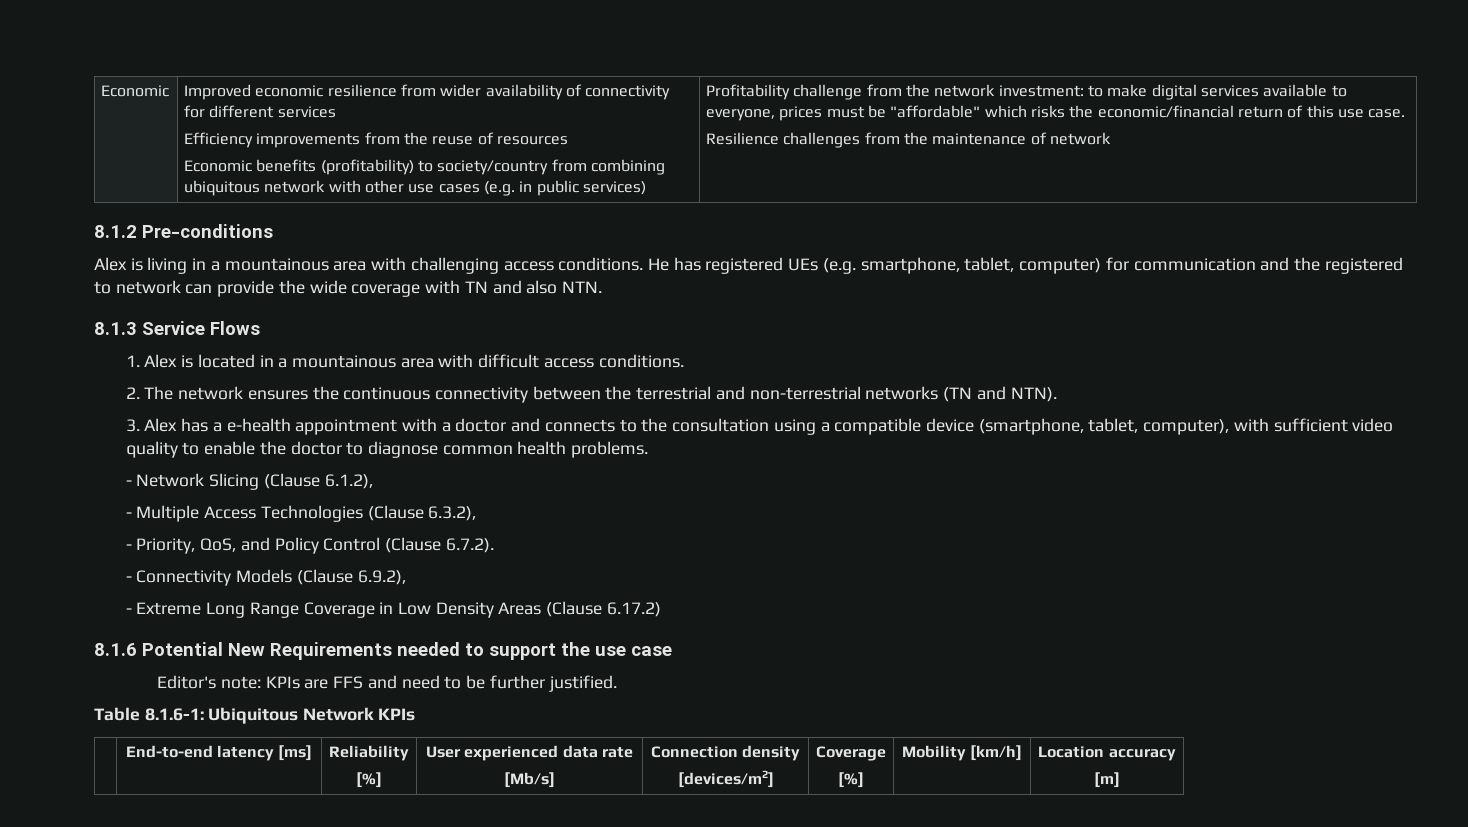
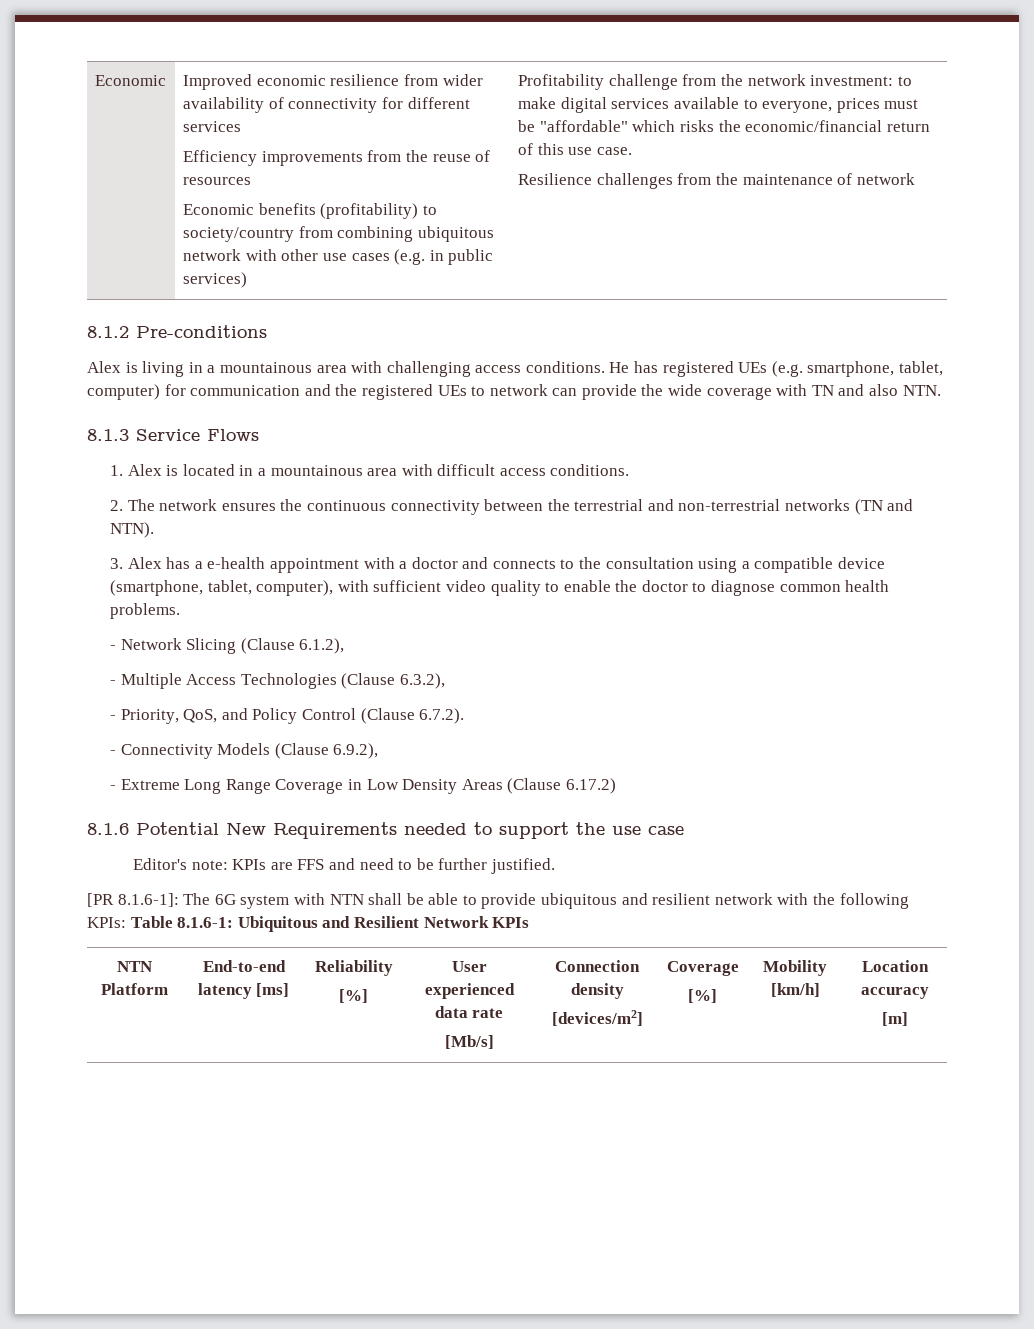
(1403, 265) none -> [437,385,467,396] UEs
(617, 683) none -> [87,893,909,909] [87,917,126,928] [PR 8.1.6-1]: The 6G system with NTN shall be able to provide ubiquitous and resilient network with the following KPIs:
(299, 715) none -> [322,916,419,928] and Resilient
(415, 714) none -> [117,961,153,972] [101,983,168,995] NTN Platform

